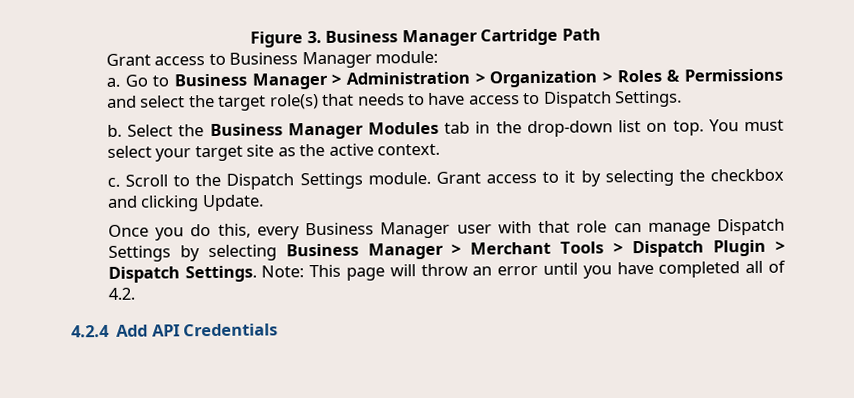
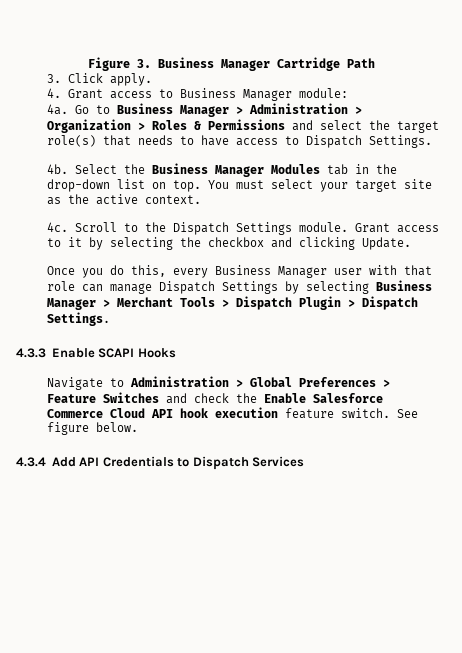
(601, 34) none -> [47,73,153,86] [47,88,62,98] 3. Click apply. // 4.
[105,77,120,87] a. -> [47,104,69,115] 4a.
[106,124,122,137] b. -> [47,164,69,174] 4b.
[106,177,120,187] c. -> [47,222,69,232] 4c.
[261,260,786,281] [107,287,135,300] [71,323,279,338] Note: This page will throw an error until you have completed all of 4.2. // 4.2.4 Add API Credentials -> [16,348,176,358] [47,376,391,390] [47,392,384,404] [47,407,419,419] [47,422,139,435] [16,456,305,470] // 4.3.3 Enable SCAPI Hooks // Navigate to Administration > Global Preferences > Feature Switches and check the Enable Salesforce Commerce Cloud API hook execution feature switch. See figure below. // 4.3.4 Add API Credentials to Dispatch Services

